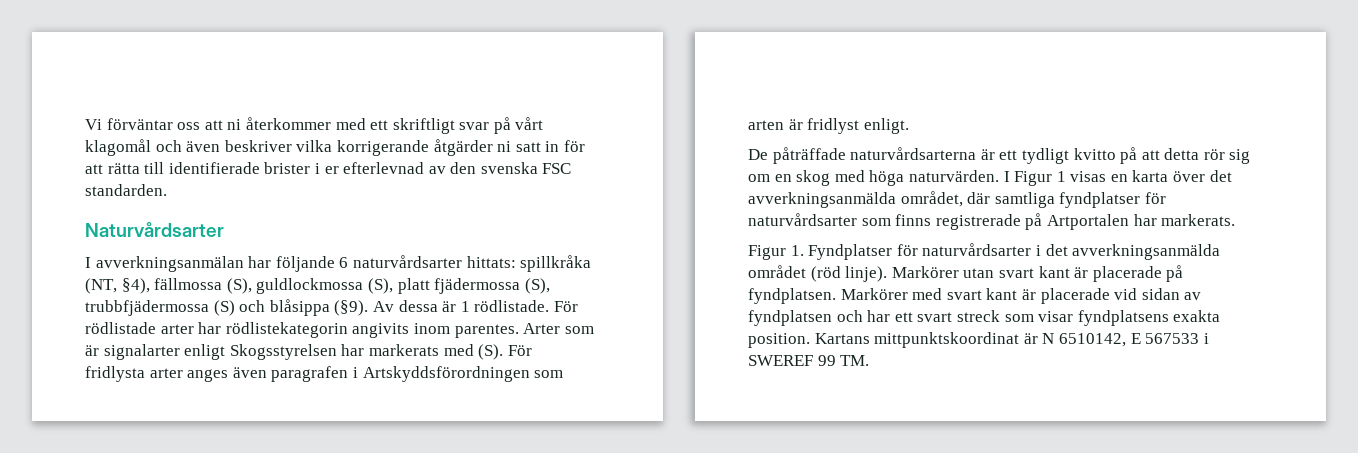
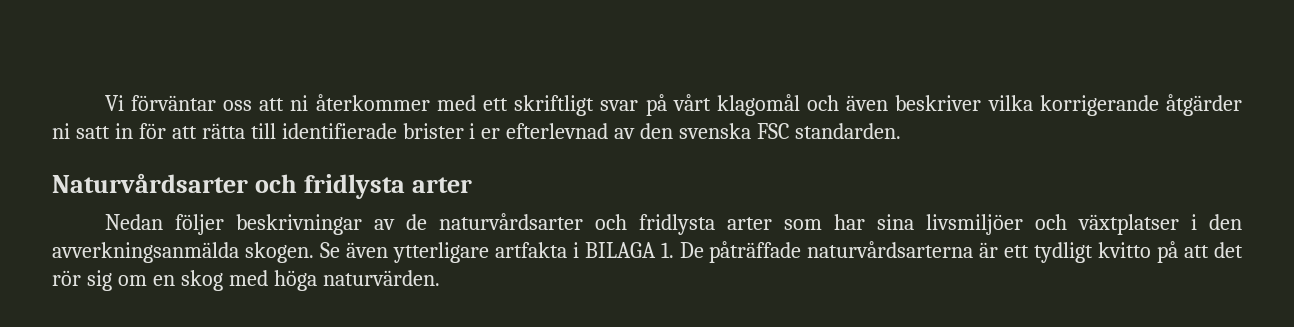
[85,255,592,272] [85,278,550,294] [85,299,578,316] [85,322,594,338] [85,344,532,360] [85,366,564,382] [748,118,909,134] // I avverkningsanmälan har följande 6 naturvårdsarter hittats: spillkråka (NT, §4), fällmossa (S), guldlockmossa (S), platt fjädermossa (S), trubbfjädermossa (S) och blåsippa (§9). Av dessa är 1 rödlistade. För rödlistade arter har rödlistekategorin angivits inom parentes. Arter som är signalarter enligt Skogsstyrelsen har markerats med (S). För fridlysta arter anges även paragrafen i Artskyddsförordningen som arten är fridlyst enligt. // -> [254,174,472,199] [104,213,1243,235] [52,242,674,263] och fridlysta arter // Nedan följer beskrivningar av de naturvårdsarter och fridlysta arter som har sina livsmiljöer och växtplatser i den avverkningsanmälda skogen. Se även ytterligare artfakta i BILAGA 1.
[1164,148,1200,160] detta -> [1213,242,1243,258] det
[1003,170,1232,186] [748,191,1166,208] [748,213,1236,230] [748,243,1221,260] [748,265,1184,282] [748,288,1202,304] [748,310,1221,326] [748,332,1209,348] [748,355,870,366] I Figur 1 visas en karta över det avverkningsanmälda området, där samtliga fyndplatser för naturvårdsarter som finns registrerade på Artportalen har markerats. // Figur 1. Fyndplatser för naturvårdsarter i det avverkningsanmälda området (röd linje). Markörer utan svart kant är placerade på fyndplatsen. Markörer med svart kant är placerade vid sidan av fyndplatsen och har ett svart streck som visar fyndplatsens exakta position. Kartans mittpunktskoordinat är N 6510142, E 567533 i SWEREF 99 TM. -> (440, 278) none

